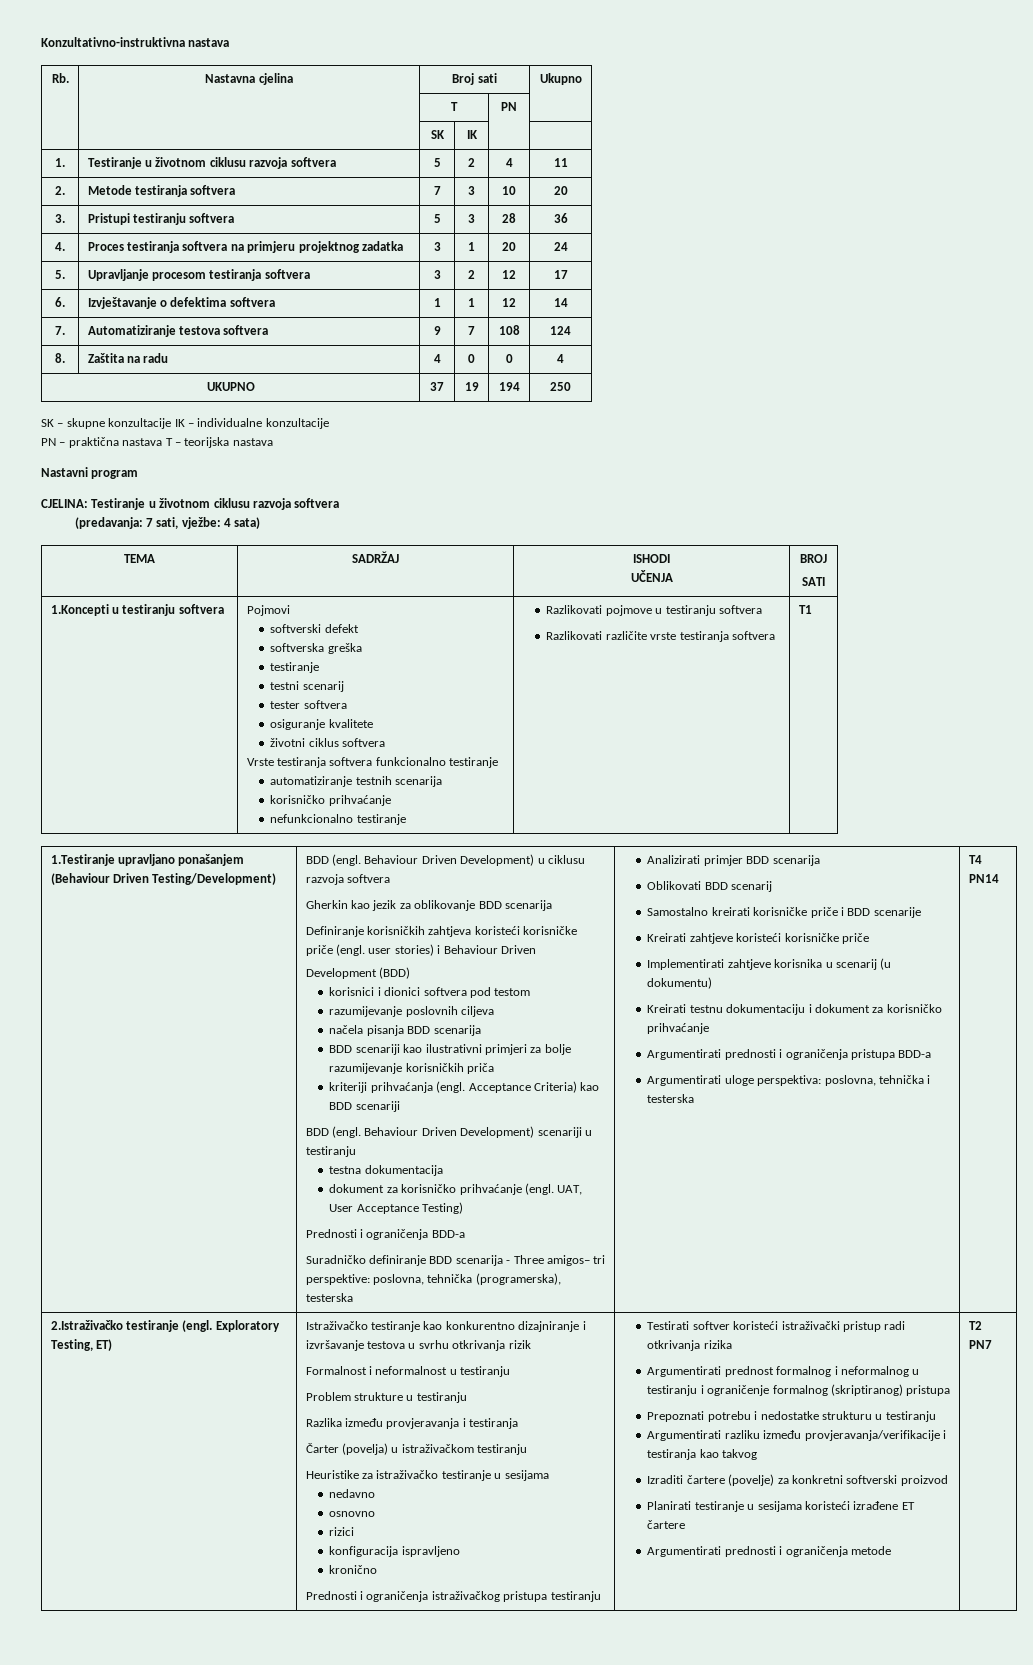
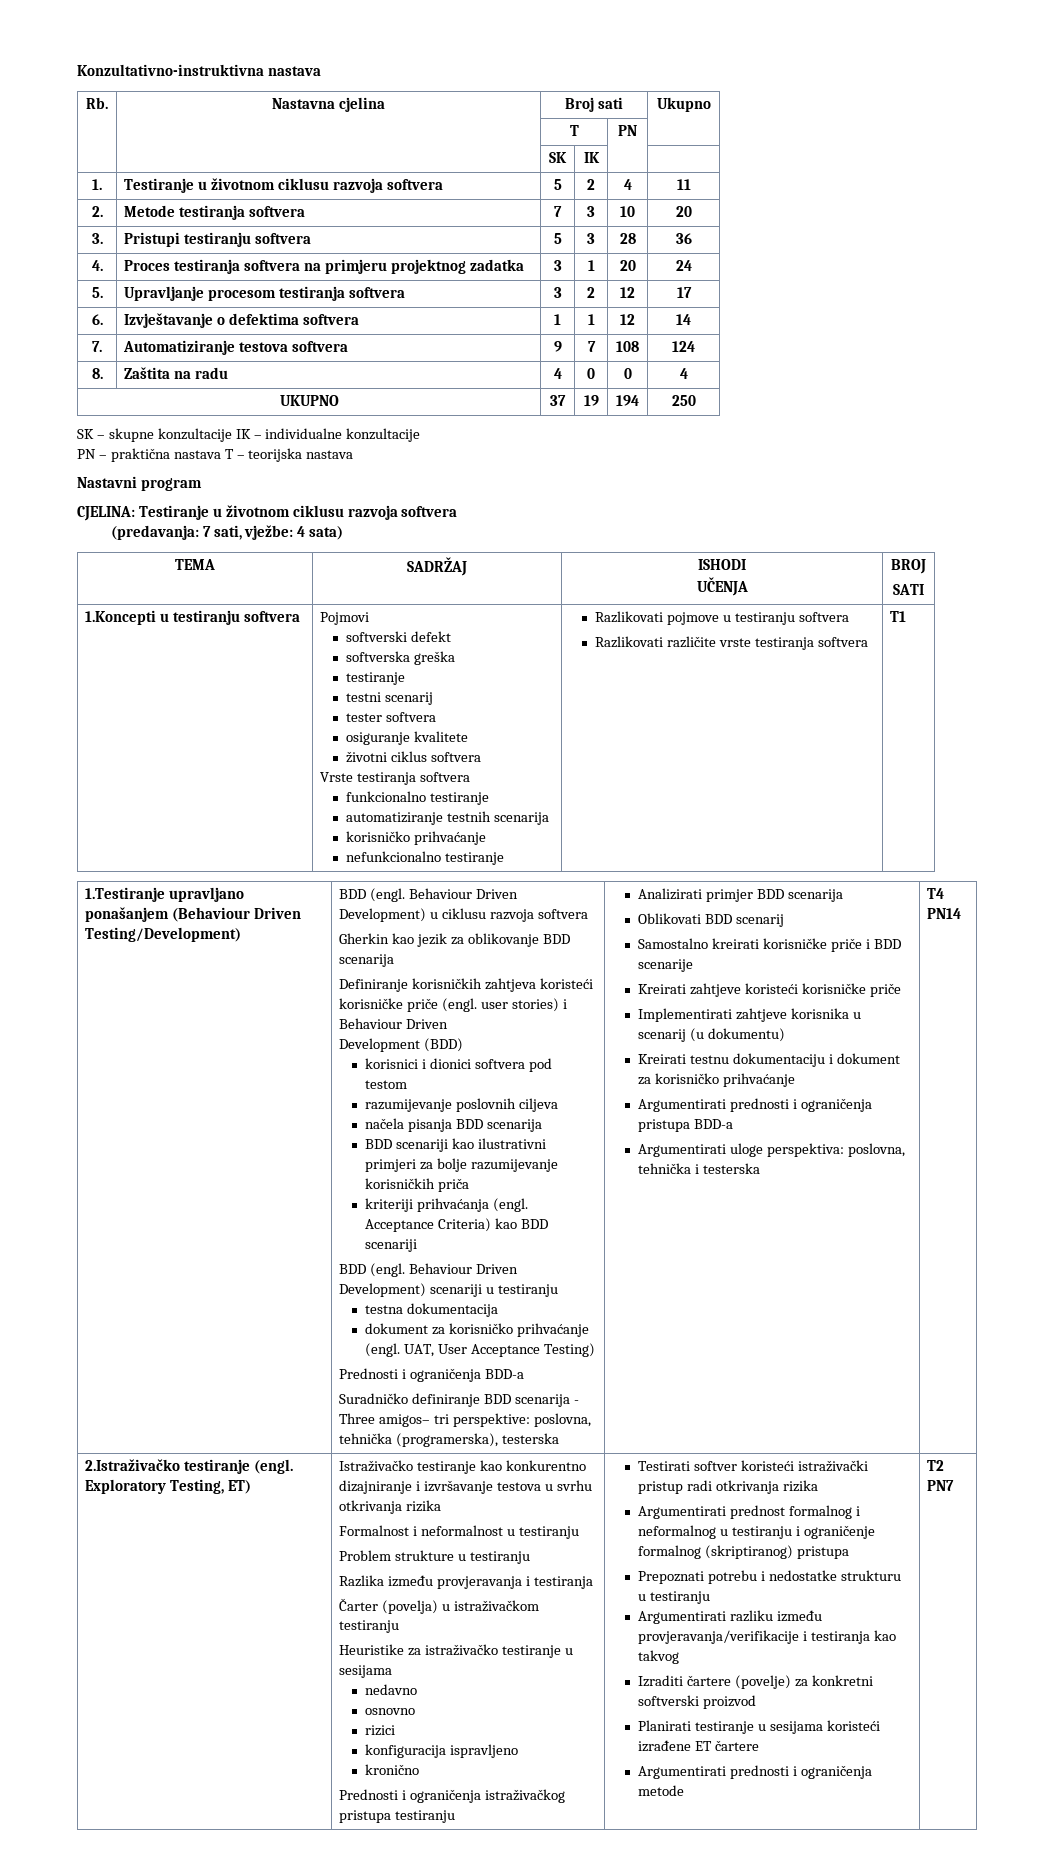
(373, 761) none -> (471, 777) //
[508,1340,531,1349] rizik -> [406,1500,442,1512] rizika

